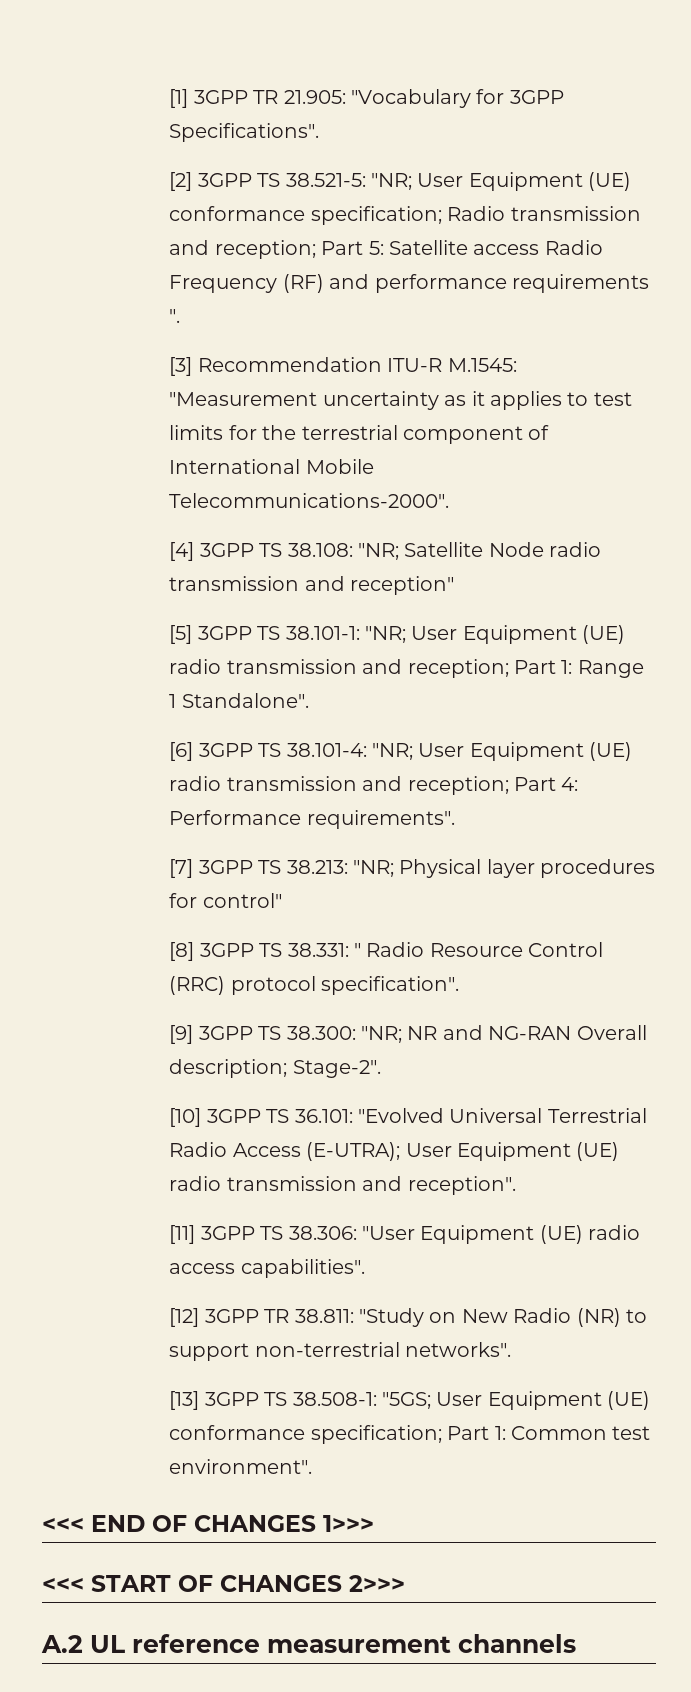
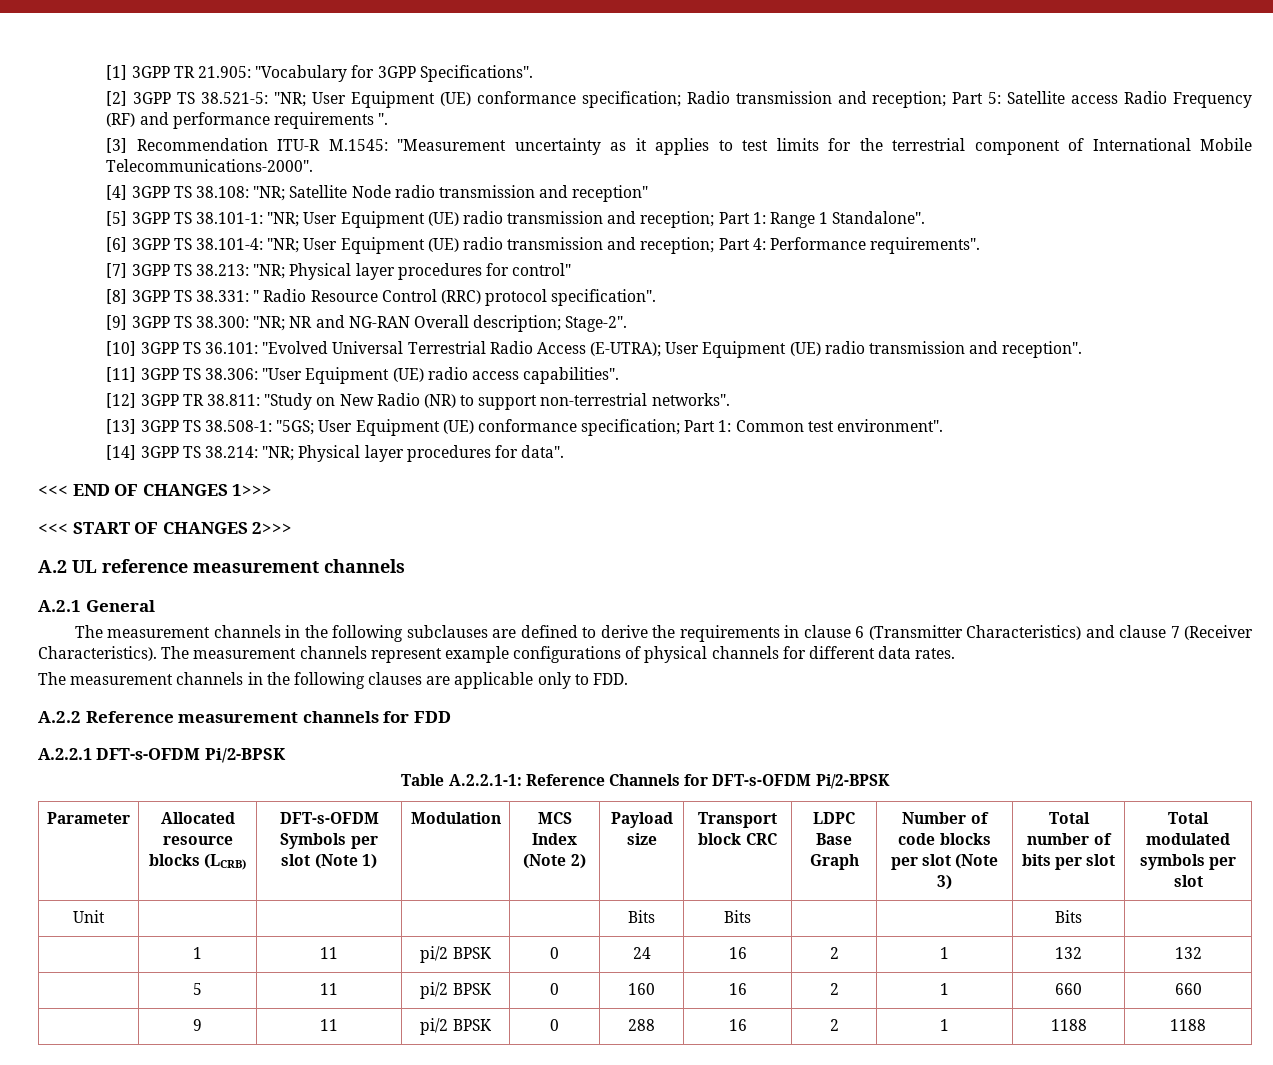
(313, 1466) none -> [106,445,565,462] // [14] 3GPP TS 38.214: "NR; Physical layer procedures for data".
(576, 1643) none -> [38,600,155,612] [74,625,1253,642] [38,646,956,663] [38,672,629,689] [38,711,451,723] [38,748,286,763] [401,774,890,789] [47,812,130,824] [160,812,235,824] [162,836,233,845] [148,854,247,870] [279,812,379,824] [280,833,378,849] [281,854,377,869] [410,812,501,824] [537,812,572,824] [532,833,577,845] [523,854,586,869] [610,812,673,828] [626,833,657,845] [698,812,777,828] [698,833,777,845] [813,812,855,824] [816,833,852,845] [809,854,859,870] [902,812,989,824] [898,833,991,845] [890,854,999,870] [937,875,952,890] [1048,812,1090,824] [1027,833,1112,845] [1021,854,1116,870] [1168,812,1209,824] [1146,833,1230,845] [1139,854,1237,870] [1173,875,1203,887] [73,910,105,923] [628,910,655,923] [724,910,751,923] [1055,910,1082,923] [193,947,202,959] [320,947,338,959] [420,946,492,963] [550,947,559,959] [632,947,651,959] [728,947,747,959] [829,947,839,959] [940,947,949,959] [1055,947,1082,959] [1174,947,1202,959] [193,983,202,995] [320,983,338,995] [420,982,492,999] [550,983,559,995] [628,983,655,995] [728,983,747,995] [829,983,839,995] [940,983,949,995] [1055,983,1082,995] [1174,983,1202,995] [193,1019,202,1031] [320,1019,338,1031] [420,1018,492,1035] [550,1019,559,1031] [628,1019,655,1031] [728,1019,747,1031] [829,1019,839,1031] [940,1019,949,1031] [1050,1019,1087,1031] [1170,1019,1206,1031] // A.2.1 General // The measurement channels in the following subclauses are defined to derive the requirements in clause 6 (Transmitter Characteristics) and clause 7 (Receiver Characteristics). The measurement channels represent example configurations of physical channels for different data rates. // The measurement channels in the following clauses are applicable only to FDD. // A.2.2 Reference measurement channels for FDD // A.2.2.1 DFT-s-OFDM Pi/2-BPSK // Table A.2.2.1-1: Reference Channels for DFT-s-OFDM Pi/2-BPSK // Parameter | Allocated resource blocks (LCRB) | DFT-s-OFDM Symbols per slot (Note 1) | Modulation | MCS Index (Note 2) | Payload size | Transport block CRC | LDPC Base Graph | Number of code blocks per slot (Note 3) | Total number of bits per slot | Total modulated symbols per slot // Unit | | | | | Bits | Bits | | | Bits | // | 1 | 11 | pi/2 BPSK | 0 | 24 | 16 | 2 | 1 | 132 | 132 // | 5 | 11 | pi/2 BPSK | 0 | 160 | 16 | 2 | 1 | 660 | 660 // | 9 | 11 | pi/2 BPSK | 0 | 288 | 16 | 2 | 1 | 1188 | 1188

